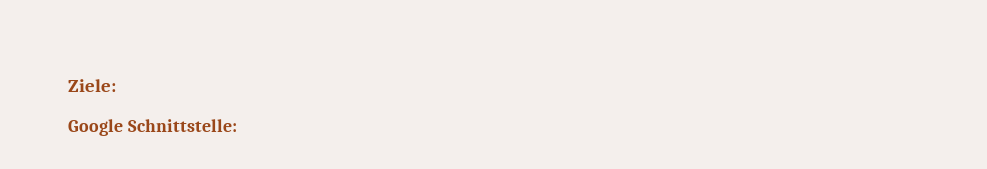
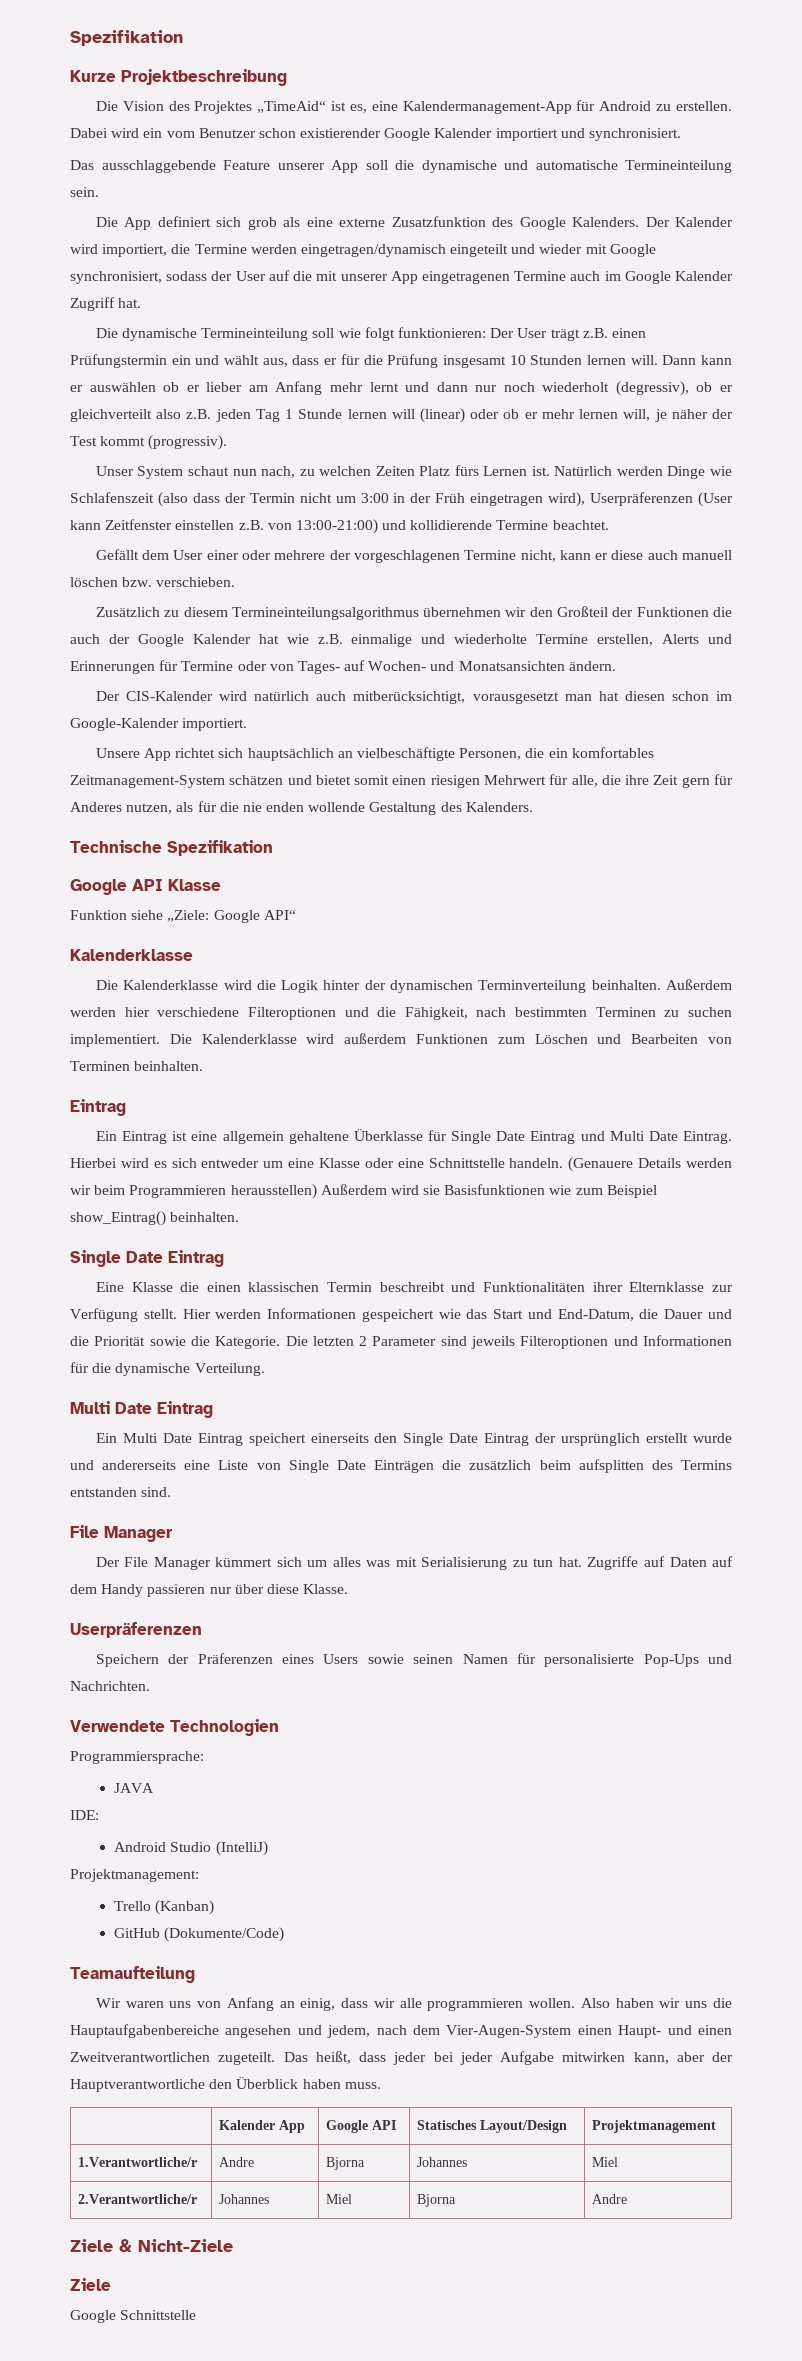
[68,79,116,92] [68,119,237,136] Ziele: // Google Schnittstelle: -> [70,30,183,46] [70,69,287,86] [95,100,732,114] [70,128,682,141] [70,160,732,173] [70,187,99,197] [95,216,733,230] [70,244,656,257] [70,270,733,284] [70,297,142,311] [95,327,646,341] [70,354,732,368] [70,381,733,396] [70,408,733,423] [70,435,228,450] [95,465,732,479] [70,492,734,507] [70,519,609,534] [95,549,732,563] [70,577,236,587] [95,606,732,620] [70,634,732,647] [70,660,616,674] [95,691,732,704] [70,718,248,731] [95,747,654,761] [70,774,734,788] [70,801,533,815] [70,840,273,856] [70,879,221,895] [70,910,296,923] [70,949,193,961] [95,979,732,993] [70,1007,732,1020] [70,1033,732,1047] [70,1061,204,1071] [70,1099,126,1116] [95,1129,732,1144] [70,1157,732,1172] [70,1184,657,1199] [70,1211,240,1226] [70,1250,224,1267] [95,1282,733,1292] [70,1308,732,1322] [70,1335,732,1349] [70,1362,265,1376] [70,1401,213,1418] [95,1433,732,1446] [70,1459,732,1473] [70,1487,172,1497] [70,1525,173,1542] [95,1556,733,1570] [70,1584,349,1597] [70,1622,202,1638] [95,1653,732,1667] [70,1681,150,1691] [70,1719,279,1736] [70,1751,204,1764] [114,1783,155,1793] [70,1810,99,1820] [114,1841,268,1856] [70,1869,199,1882] [114,1900,215,1915] [114,1927,285,1942] [70,1966,195,1983] [95,1997,732,2011] [70,2024,732,2038] [70,2051,733,2065] [70,2077,381,2092] [218,2120,305,2133] [325,2120,396,2133] [416,2120,567,2133] [591,2120,716,2133] [77,2157,197,2167] [218,2157,254,2167] [325,2157,365,2170] [416,2157,467,2167] [591,2157,618,2167] [77,2194,197,2204] [218,2194,269,2204] [325,2194,352,2204] [416,2194,456,2207] [591,2194,627,2204] [70,2239,233,2252] [70,2278,111,2291] [70,2310,197,2323] Spezifikation // Kurze Projektbeschreibung // Die Vision des Projektes „TimeAid“ ist es, eine Kalendermanagement-App für Android zu erstellen. Dabei wird ein vom Benutzer schon existierender Google Kalender importiert und synchronisiert. // Das ausschlaggebende Feature unserer App soll die dynamische und automatische Termineinteilung sein. // Die App definiert sich grob als eine externe Zusatzfunktion des Google Kalenders. Der Kalender wird importiert, die Termine werden eingetragen/dynamisch eingeteilt und wieder mit Google synchronisiert, sodass der User auf die mit unserer App eingetragenen Termine auch im Google Kalender Zugriff hat. // Die dynamische Termineinteilung soll wie folgt funktionieren: Der User trägt z.B. einen Prüfungstermin ein und wählt aus, dass er für die Prüfung insgesamt 10 Stunden lernen will. Dann kann er auswählen ob er lieber am Anfang mehr lernt und dann nur noch wiederholt (degressiv), ob er gleichverteilt also z.B. jeden Tag 1 Stunde lernen will (linear) oder ob er mehr lernen will, je näher der Test kommt (progressiv). // Unser System schaut nun nach, zu welchen Zeiten Platz fürs Lernen ist. Natürlich werden Dinge wie Schlafenszeit (also dass der Termin nicht um 3:00 in der Früh eingetragen wird), Userpräferenzen (User kann Zeitfenster einstellen z.B. von 13:00-21:00) und kollidierende Termine beachtet. // Gefällt dem User einer oder mehrere der vorgeschlagenen Termine nicht, kann er diese auch manuell löschen bzw. verschieben. // Zusätzlich zu diesem Termineinteilungsalgorithmus übernehmen wir den Großteil der Funktionen die auch der Google Kalender hat wie z.B. einmalige und wiederholte Termine erstellen, Alerts und Erinnerungen für Termine oder von Tages- auf Wochen- und Monatsansichten ändern. // Der CIS-Kalender wird natürlich auch mitberücksichtigt, vorausgesetzt man hat diesen schon im Google-Kalender importiert. // Unsere App richtet sich hauptsächlich an vielbeschäftigte Personen, die ein komfortables Zeitmanagement-System schätzen und bietet somit einen riesigen Mehrwert für alle, die ihre Zeit gern für Anderes nutzen, als für die nie enden wollende Gestaltung des Kalenders. // Technische Spezifikation // Google API Klasse // Funktion siehe „Ziele: Google API“ // Kalenderklasse // Die Kalenderklasse wird die Logik hinter der dynamischen Terminverteilung beinhalten. Außerdem werden hier verschiedene Filteroptionen und die Fähigkeit, nach bestimmten Terminen zu suchen implementiert. Die Kalenderklasse wird außerdem Funktionen zum Löschen und Bearbeiten von Terminen beinhalten. // Eintrag // Ein Eintrag ist eine allgemein gehaltene Überklasse für Single Date Eintrag und Multi Date Eintrag. Hierbei wird es sich entweder um eine Klasse oder eine Schnittstelle handeln. (Genauere Details werden wir beim Programmieren herausstellen) Außerdem wird sie Basisfunktionen wie zum Beispiel show_Eintrag() beinhalten. // Single Date Eintrag // Eine Klasse die einen klassischen Termin beschreibt und Funktionalitäten ihrer Elternklasse zur Verfügung stellt. Hier werden Informationen gespeichert wie das Start und End-Datum, die Dauer und die Priorität sowie die Kategorie. Die letzten 2 Parameter sind jeweils Filteroptionen und Informationen für die dynamische Verteilung. // Multi Date Eintrag // Ein Multi Date Eintrag speichert einerseits den Single Date Eintrag der ursprünglich erstellt wurde und andererseits eine Liste von Single Date Einträgen die zusätzlich beim aufsplitten des Termins entstanden sind. // File Manager // Der File Manager kümmert sich um alles was mit Serialisierung zu tun hat. Zugriffe auf Daten auf dem Handy passieren nur über diese Klasse. // Userpräferenzen // Speichern der Präferenzen eines Users sowie seinen Namen für personalisierte Pop-Ups und Nachrichten. // Verwendete Technologien // Programmiersprache: // JAVA // IDE: // Android Studio (IntelliJ) // Projektmanagement: // Trello (Kanban) // GitHub (Dokumente/Code) // Teamaufteilung // Wir waren uns von Anfang an einig, dass wir alle programmieren wollen. Also haben wir uns die Hauptaufgabenbereiche angesehen und jedem, nach dem Vier-Augen-System einen Haupt- und einen Zweitverantwortlichen zugeteilt. Das heißt, dass jeder bei jeder Aufgabe mitwirken kann, aber der Hauptverantwortliche den Überblick haben muss. // | Kalender App | Google API | Statisches Layout/Design | Projektmanagement // 1.Verantwortliche/r | Andre | Bjorna | Johannes | Miel // 2.Verantwortliche/r | Johannes | Miel | Bjorna | Andre // Ziele & Nicht-Ziele // Ziele // Google Schnittstelle

